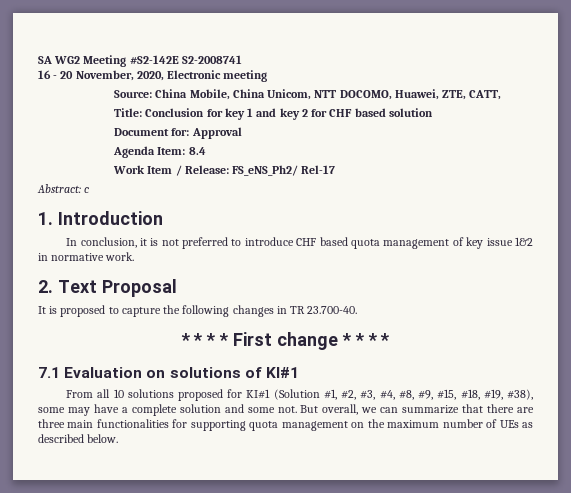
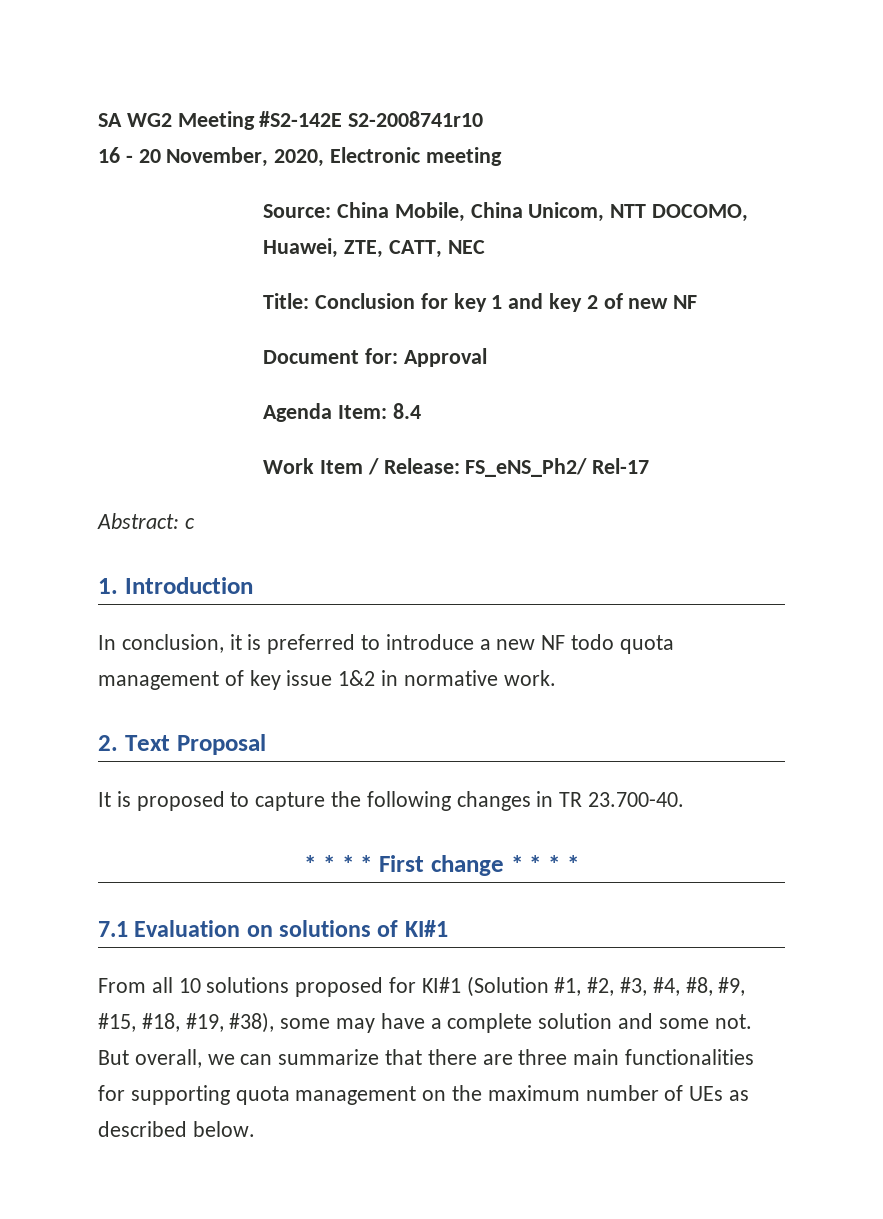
[181,55,242,64] S2-2008741 -> [348,111,484,127] S2-2008741r10
(502, 95) none -> [447,240,485,254] NEC
[311,108,433,117] for CHF based solution -> [603,293,698,309] of new NF
[161,239,179,246] not -> (262, 642) none
[296,237,348,246] CHF based -> [479,634,615,650] a new NF todo

